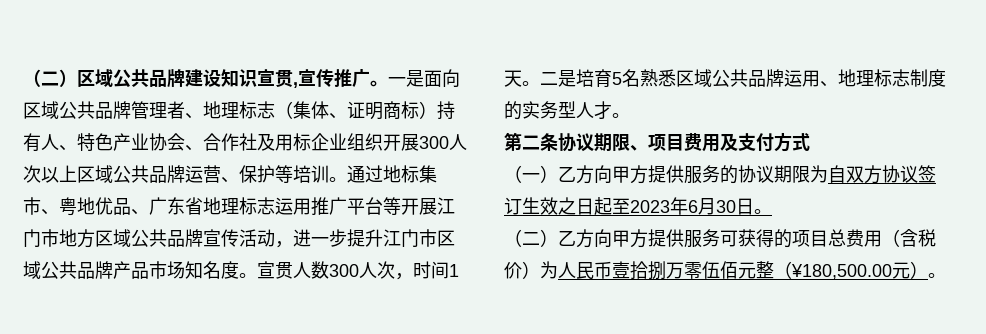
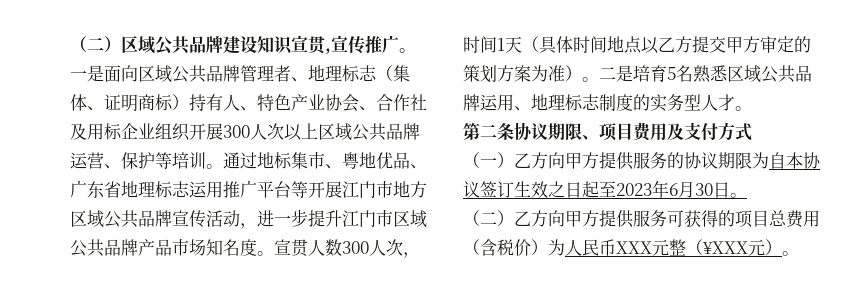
(522, 78) none -> [522,36,811,54] [463,65,582,83] （具体时间地点以乙方提交甲方审定的策划方案为准）
[846,165,882,184] 双方 -> [786,152,803,169] 本
[612,261,892,280] 壹拾捌万零伍佰元整（¥180,500.00 -> [616,239,748,256] XXX元整（¥XXX

